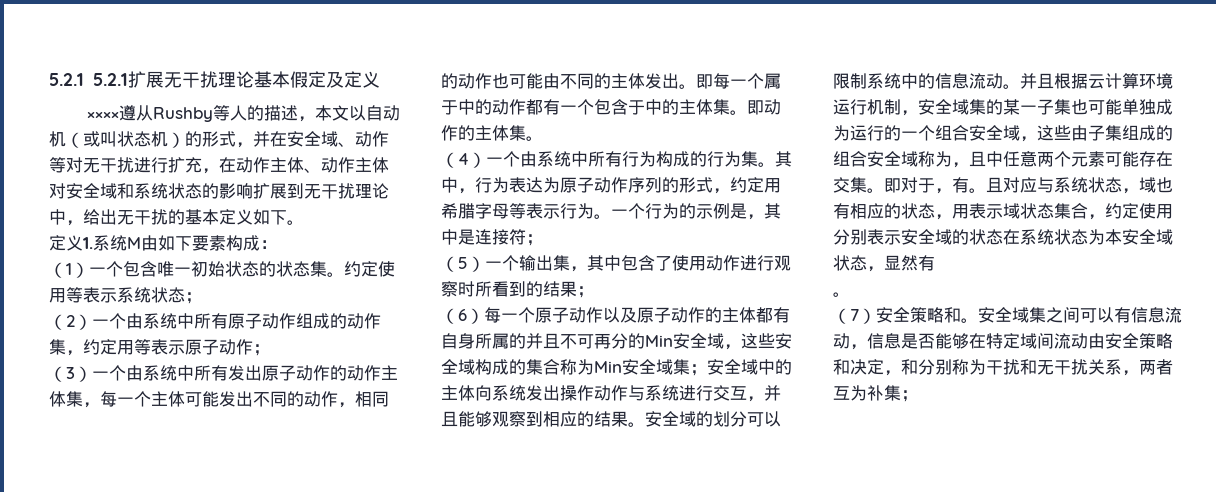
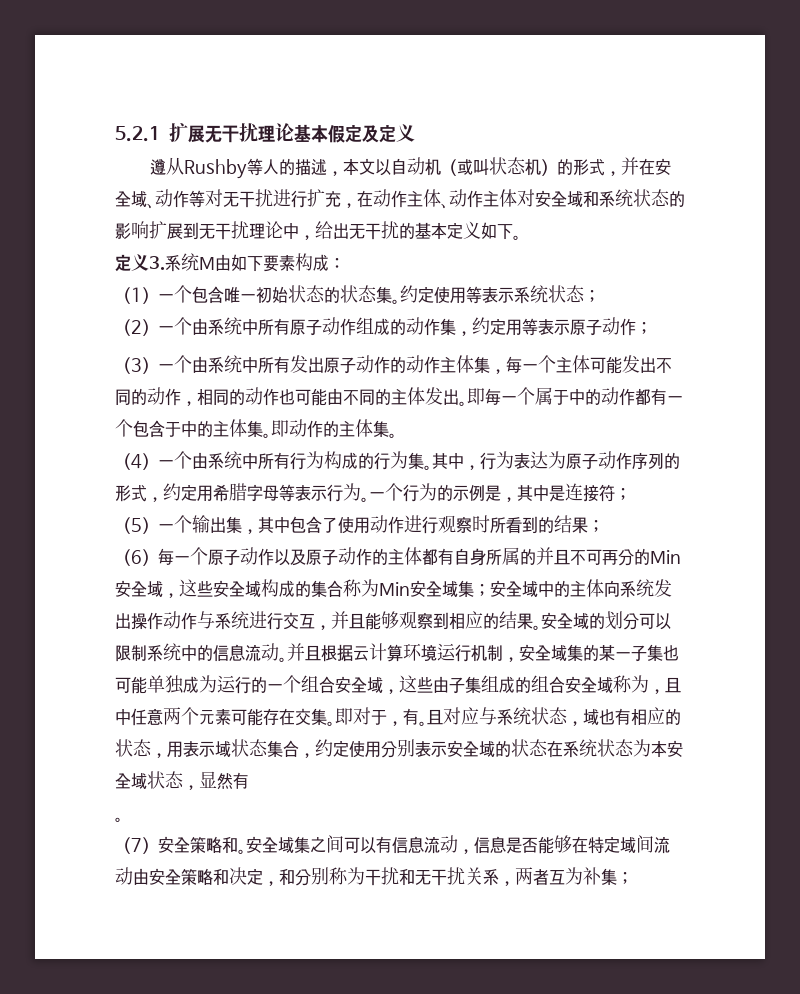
[49,73,128,86] 5.2.1 5.2.1 -> [115,126,160,142] 5.2.1
[87,112,120,119] ×××× -> (415, 133) none
[83,237,93,249] 1. -> [149,256,165,270] 3.

